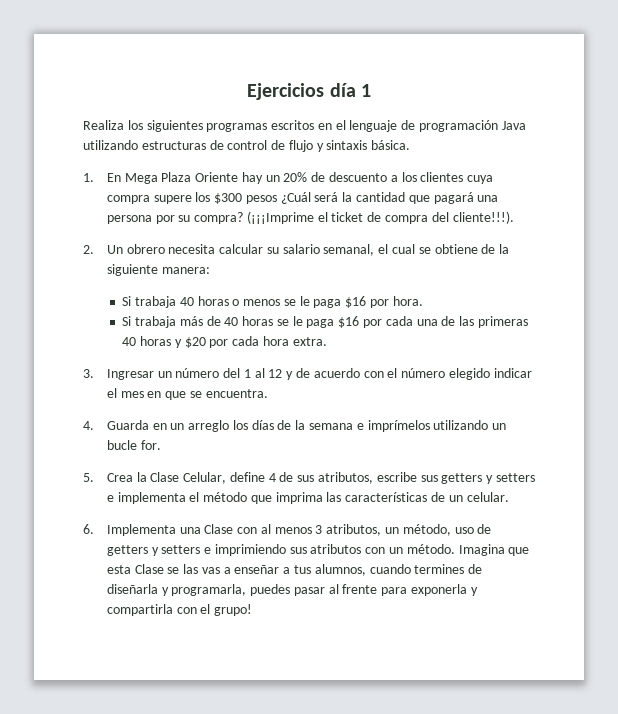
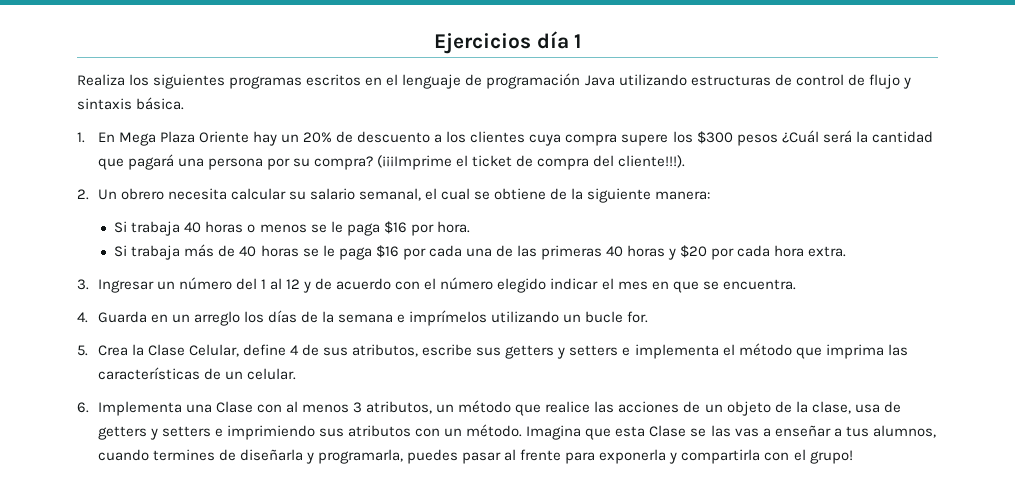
[402,524,474,536] método, uso -> [458,400,880,416] método que realice las acciones de un objeto de la clase, usa

